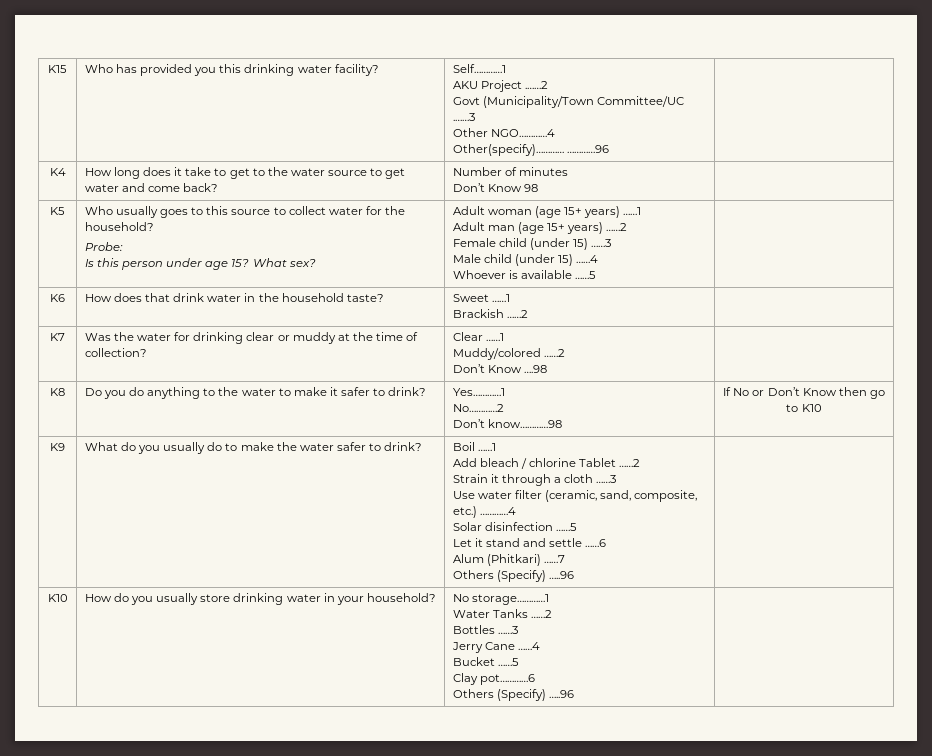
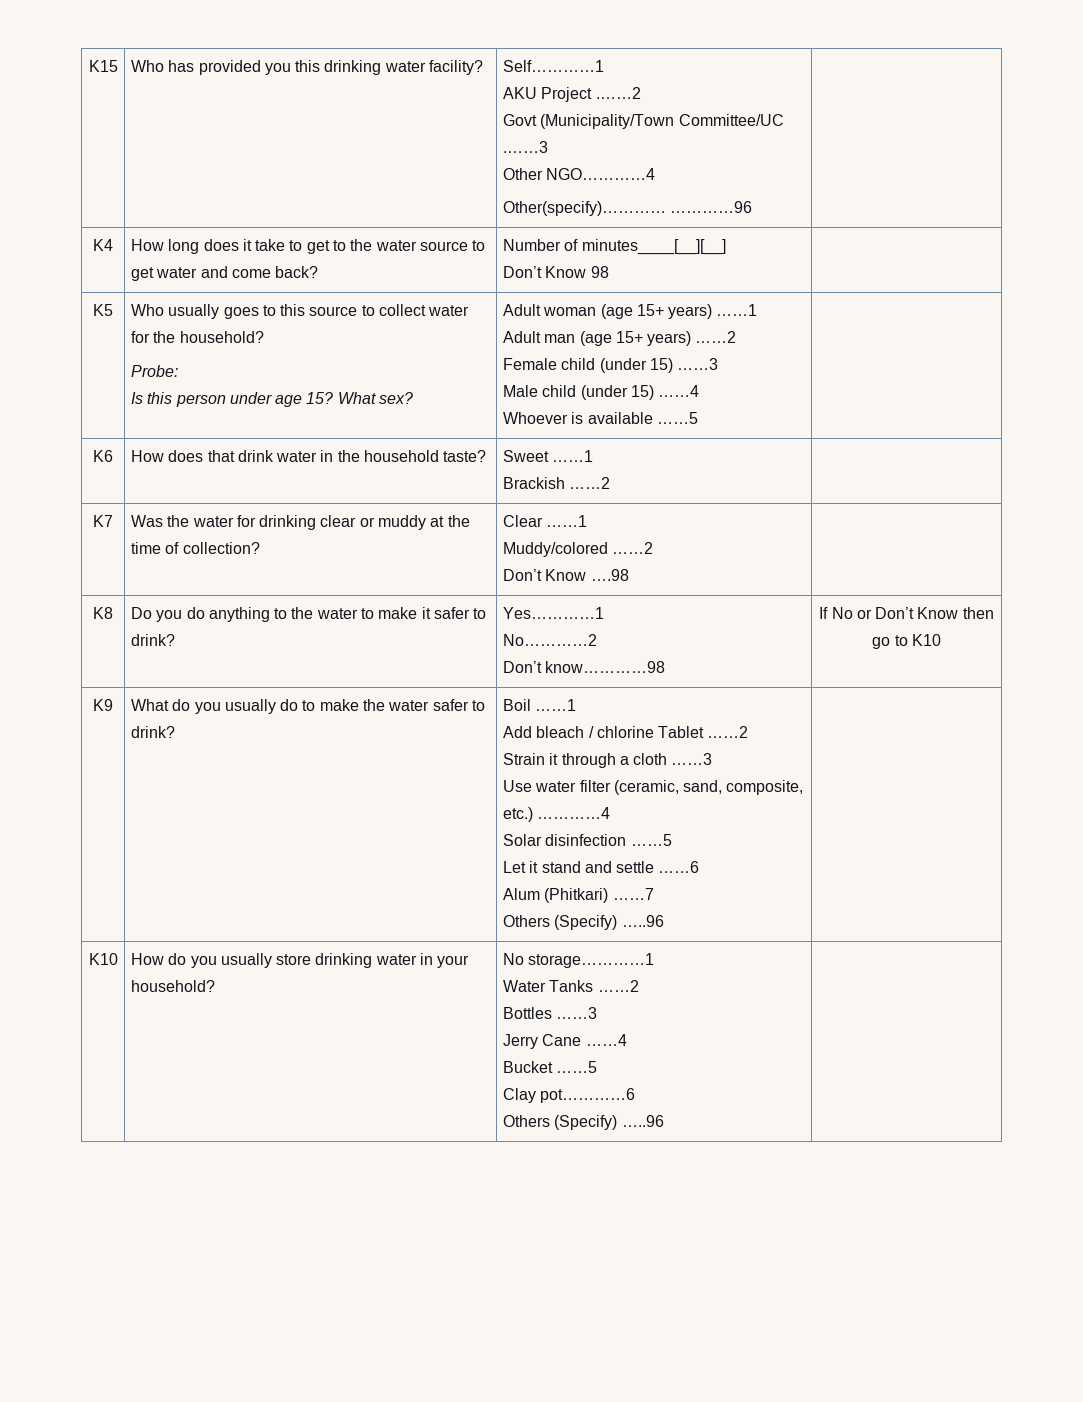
[519,167,569,176] minutes -> [581,239,726,255] minutes____[__][__]

